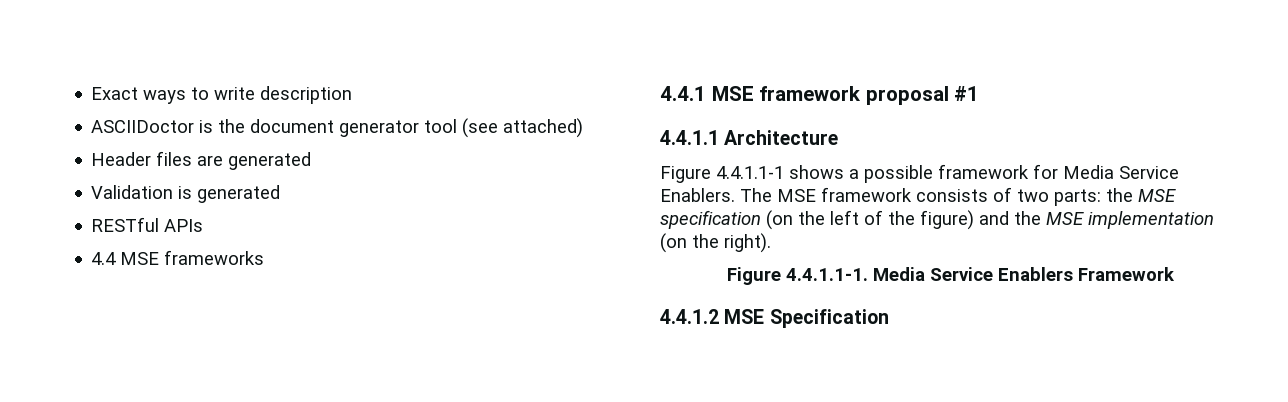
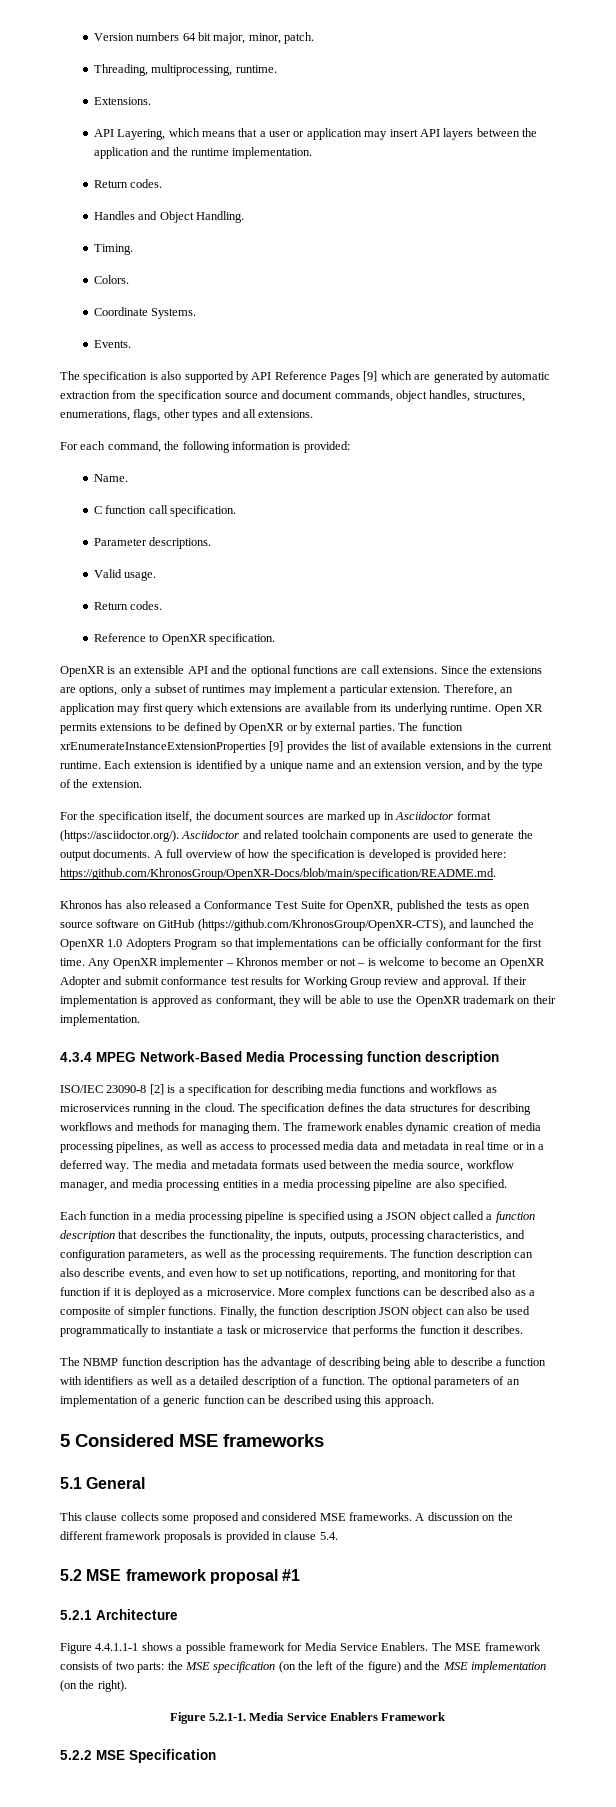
[91,86,353,104] [91,118,584,138] [91,151,312,170] [91,185,281,203] [91,217,204,232] [91,250,265,265] [660,86,706,101] Exact ways to write description // ASCIIDoctor is the document generator tool (see attached) // Header files are generated // Validation is generated // RESTful APIs // 4.4 MSE frameworks // 4.4.1 -> [93,32,315,44] [93,64,277,76] [93,97,151,105] [93,128,538,140] [93,147,313,159] [93,179,163,188] [93,211,244,223] [93,244,133,255] [93,275,129,284] [93,307,197,319] [93,340,131,348] [60,371,551,383] [60,390,525,402] [60,409,314,421] [60,441,350,453] [93,474,128,482] [93,505,236,517] [93,537,212,549] [93,569,157,581] [93,601,163,610] [93,633,275,645] [60,665,543,677] [60,684,513,696] [60,703,543,715] [60,722,463,734] [60,741,552,753] [60,760,543,772] [60,779,142,788] [60,811,491,823] [60,830,533,842] [60,849,506,861] [60,868,496,880] [60,900,531,912] [60,919,534,931] [60,938,542,950] [60,957,545,969] [60,976,527,988] [60,995,556,1007] [60,1014,140,1026] [60,1051,499,1065] [60,1084,497,1096] [60,1103,531,1115] [60,1122,541,1134] [60,1141,545,1153] [60,1160,514,1172] [60,1179,507,1191] [60,1211,535,1223] [60,1230,525,1242] [60,1249,534,1261] [60,1268,517,1280] [60,1287,535,1299] [60,1306,530,1318] [60,1325,523,1337] [60,1357,547,1369] [60,1376,520,1388] [60,1395,434,1407] [60,1434,324,1447] [60,1477,146,1489] [60,1512,513,1524] [60,1531,338,1543] [60,1569,82,1581] Version numbers 64 bit major, minor, patch. // Threading, multiprocessing, runtime. // Extensions. // API Layering, which means that a user or application may insert API layers between the application and the runtime implementation. // Return codes. // Handles and Object Handling. // Timing. // Colors. // Coordinate Systems. // Events. // The specification is also supported by API Reference Pages [9] which are generated by automatic extraction from the specification source and document commands, object handles, structures, enumerations, flags, other types and all extensions. // For each command, the following information is provided: // Name. // C function call specification. // Parameter descriptions. // Valid usage. // Return codes. // Reference to OpenXR specification. // OpenXR is an extensible API and the optional functions are call extensions. Since the extensions are options, only a subset of runtimes may implement a particular extension. Therefore, an application may first query which extensions are available from its underlying runtime. Open XR permits extensions to be defined by OpenXR or by external parties. The function xrEnumerateInstanceExtensionProperties [9] provides the list of available extensions in the current runtime. Each extension is identified by a unique name and an extension version, and by the type of the extension. // For the specification itself, the document sources are marked up in Asciidoctor format (https://asciidoctor.org/). Asciidoctor and related toolchain components are used to generate the output documents. A full overview of how the specification is developed is provided here: https://github.com/KhronosGroup/OpenXR-Docs/blob/main/specification/README.md. // Khronos has also released a Conformance Test Suite for OpenXR, published the tests as open source software on GitHub (https://github.com/KhronosGroup/OpenXR-CTS), and launched the OpenXR 1.0 Adopters Program so that implementations can be officially conformant for the first time. Any OpenXR implementer – Khronos member or not – is welcome to become an OpenXR Adopter and submit conformance test results for Working Group review and approval. If their implementation is approved as conformant, they will be able to use the OpenXR trademark on their implementation. // 4.3.4 MPEG Network-Based Media Processing function description // ISO/IEC 23090-8 [2] is a specification for describing media functions and workflows as microservices running in the cloud. The specification defines the data structures for describing workflows and methods for managing them. The framework enables dynamic creation of media processing pipelines, as well as access to processed media data and metadata in real time or in a deferred way. The media and metadata formats used between the media source, workflow manager, and media processing entities in a media processing pipeline are also specified. // Each function in a media processing pipeline is specified using a JSON object called a function description that describes the functionality, the inputs, outputs, processing characteristics, and configuration parameters, as well as the processing requirements. The function description can also describe events, and even how to set up notifications, reporting, and monitoring for that function if it is deployed as a microservice. More complex functions can be described also as a composite of simpler functions. Finally, the function description JSON object can also be used programmatically to instantiate a task or microservice that performs the function it describes. // The NBMP function description has the advantage of describing being able to describe a function with identifiers as well as a detailed description of a function. The optional parameters of an implementation of a generic function can be described using this approach. // 5 Considered MSE frameworks // 5.1 General // This clause collects some proposed and considered MSE frameworks. A discussion on the different framework proposals is provided in clause 5.4. // 5.2
[660,130,719,145] 4.4.1.1 -> [60,1610,92,1620] 5.2.1
[786,268,868,281] 4.4.1.1-1. -> [208,1713,246,1721] 5.2.1-1.
[660,309,719,324] 4.4.1.2 -> [60,1750,92,1760] 5.2.2

